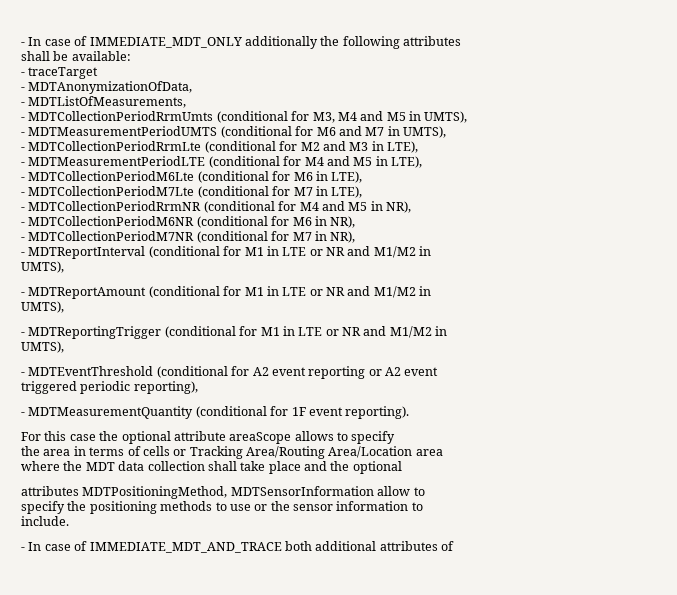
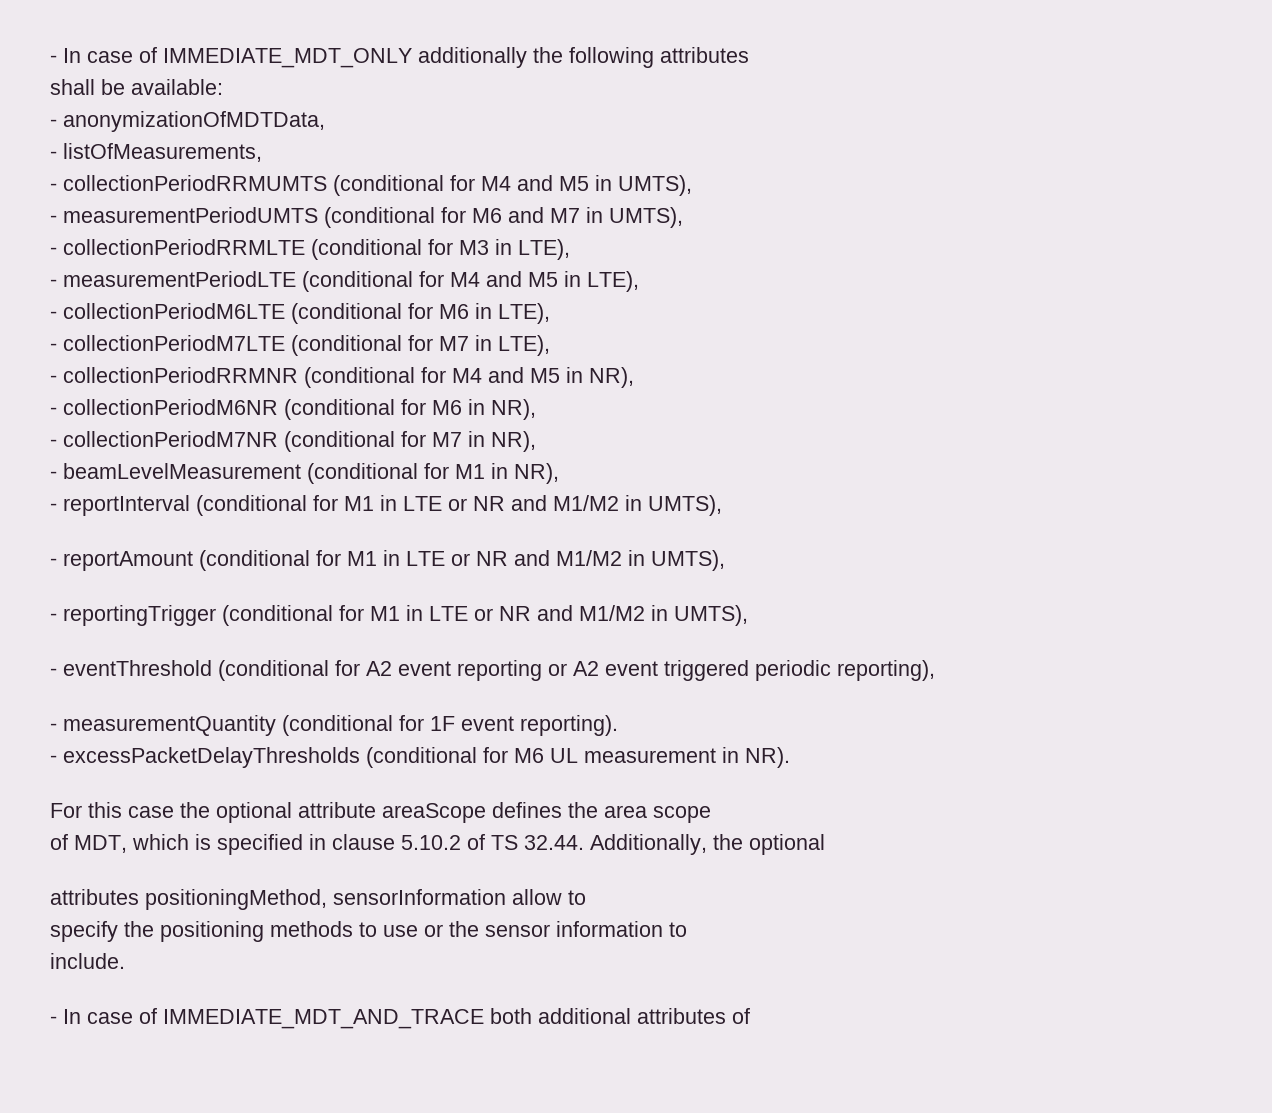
[28,67,99,79] [21,81,193,94] [21,96,187,108] [21,111,335,123] traceTarget // - MDTAnonymizationOfData, // - MDTListOfMeasurements, // - MDTCollectionPeriodRrmUmts (conditional for M3, -> [63,111,325,132] [50,143,262,162] [50,175,475,196] anonymizationOfMDTData, // - listOfMeasurements, // - collectionPeriodRRMUMTS (conditional for
[28,126,218,136] MDTMeasurementPeriodUMTS -> [63,207,318,223] measurementPeriodUMTS
[28,141,346,153] MDTCollectionPeriodRrmLte (conditional for M2 and -> [63,239,453,260] collectionPeriodRRMLTE (conditional for
[28,156,206,166] MDTMeasurementPeriodLTE -> [63,271,296,287] measurementPeriodLTE
[28,171,195,181] MDTCollectionPeriodM6Lte -> [63,303,285,319] collectionPeriodM6LTE
[28,186,195,196] MDTCollectionPeriodM7Lte -> [63,335,285,351] collectionPeriodM7LTE
[28,201,202,211] MDTCollectionPeriodRrmNR -> [63,367,298,383] collectionPeriodRRMNR
[28,216,195,226] MDTCollectionPeriodM6NR -> [63,399,278,415] collectionPeriodM6NR
[28,231,195,241] MDTCollectionPeriodM7NR -> [63,431,278,447] collectionPeriodM7NR
[28,246,146,259] MDTReportInterval -> [63,463,559,484] [50,495,190,516] beamLevelMeasurement (conditional for M1 in NR), // - reportInterval
[21,261,64,273] [21,287,147,299] // UMTS), // - MDTReportAmount -> [648,495,722,516] [50,551,193,571] UMTS), // - reportAmount
[21,301,64,313] [21,326,162,339] // UMTS), // - MDTReportingTrigger -> [651,550,725,571] [50,605,216,626] UMTS), // - reportingTrigger
[21,341,64,353] [21,366,154,376] // UMTS), // - MDTEventThreshold -> [674,605,748,626] [50,660,212,676] UMTS), // - eventThreshold
(439, 371) // -> (658, 668) none
[28,406,194,419] MDTMeasurementQuantity -> [63,715,276,736] measurementQuantity
(410, 412) none -> [50,747,790,768] // - excessPacketDelayThresholds (conditional for M6 UL measurement in NR).
[294,431,396,444] [21,446,443,459] [21,461,327,474] allows to specify // the area in terms of cells or Tracking Area/Routing Area/Location area // where the MDT data collection shall take place and -> [492,802,711,823] [50,834,707,855] defines the area scope // of MDT, which is specified in clause 5.10.2 of TS 32.44. Additionally,
[82,486,374,499] MDTPositioningMethod, MDTSensorInformation -> [145,889,506,910] positioningMethod, sensorInformation

